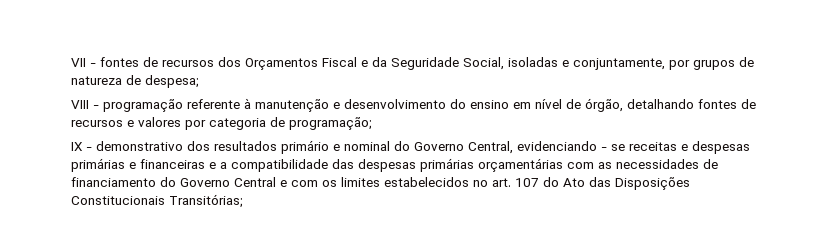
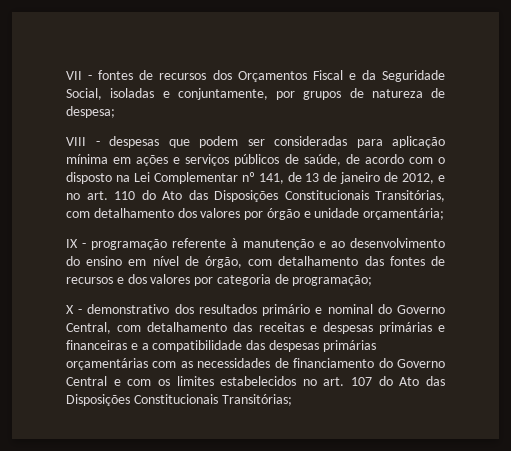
(99, 107) none -> [109,136,445,148] [66,154,445,166] [66,172,446,184] [66,190,445,202] [66,208,445,220] [66,239,86,248] despesas que podem ser consideradas para aplicação mínima em ações e serviços públicos de saúde, de acordo com o disposto na Lei Complementar nº 141, de 13 de janeiro de 2012, e no art. 110 do Ato das Disposições Constitucionais Transitórias, com detalhamento dos valores por órgão e unidade orçamentária; // IX -
(340, 105) none -> [331,241,345,248] ao
[627,99,694,109] detalhando -> [248,256,384,266] com detalhamento das
(134, 123) none -> [127,274,147,284] dos
[71,142,83,151] IX -> [66,305,74,314] X
[517,141,625,151] evidenciando - se -> [117,322,253,332] com detalhamento das

